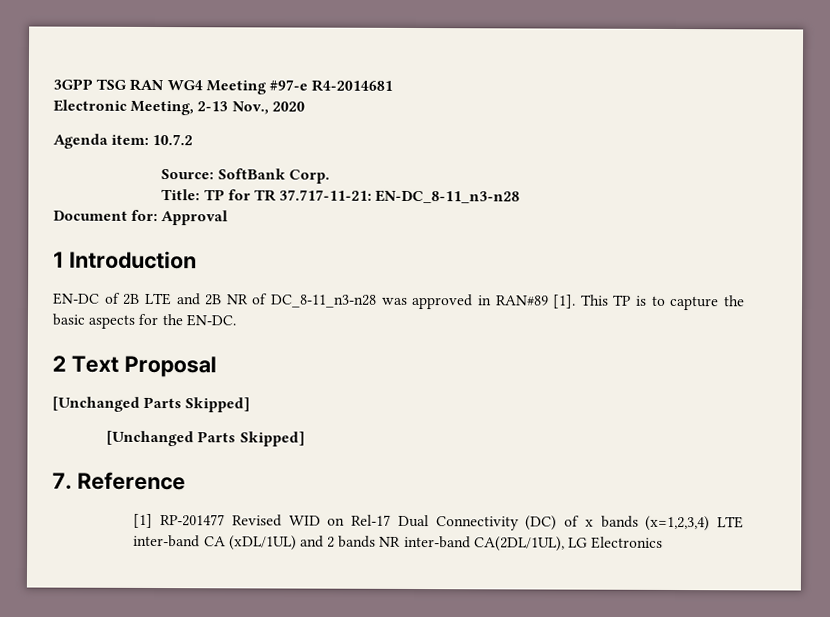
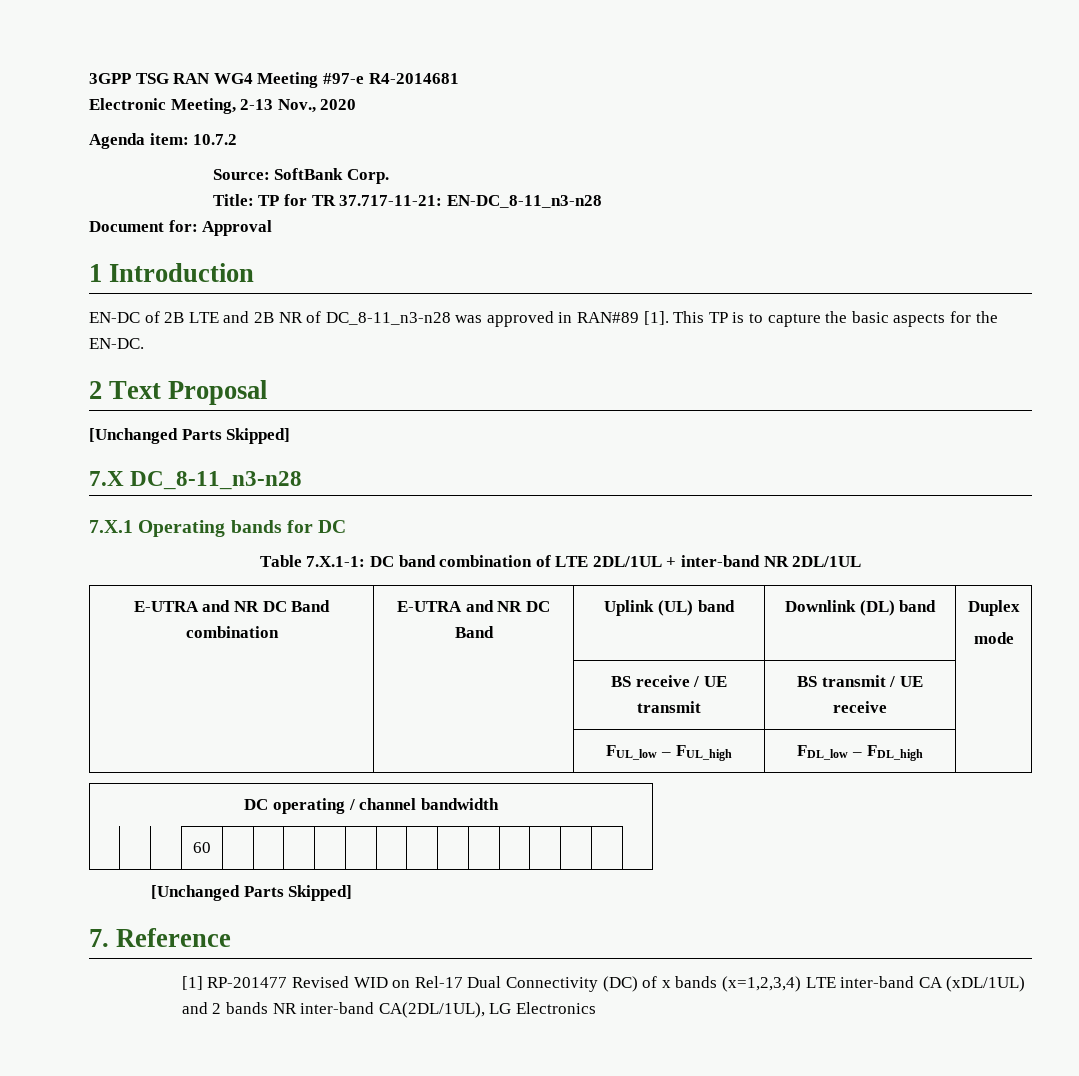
(251, 405) none -> [89,471,303,490] [89,520,347,537] [259,555,862,567] [133,600,331,612] [185,626,279,638] [397,600,550,612] [454,626,494,638] [604,600,735,616] [784,600,937,616] [967,600,1020,616] [973,632,1014,644] [611,675,727,687] [637,701,701,713] [797,675,923,687] [833,701,887,713] [606,745,732,761] [797,745,923,761] [244,798,499,814] [193,842,211,853] // 7.X DC_8-11_n3-n28 // 7.X.1 Operating bands for DC // Table 7.X.1-1: DC band combination of LTE 2DL/1UL + inter-band NR 2DL/1UL // E-UTRA and NR DC Band combination | E-UTRA and NR DC Band | Uplink (UL) band | Downlink (DL) band | Duplex // mode // | | BS receive / UE transmit | BS transmit / UE receive | // | | FUL_low – FUL_high | FDL_low – FDL_high | // DC operating / channel bandwidth // | | | 60 | | | | | | | | | | | | | |

